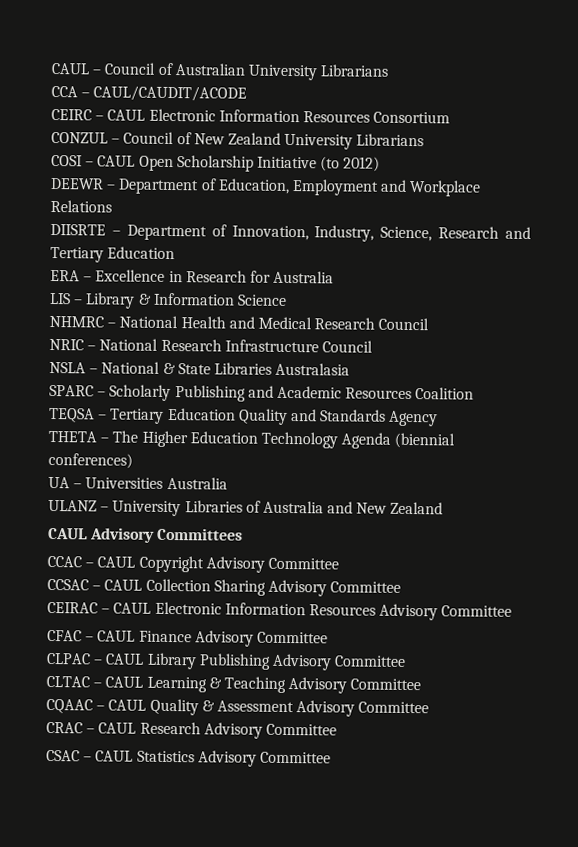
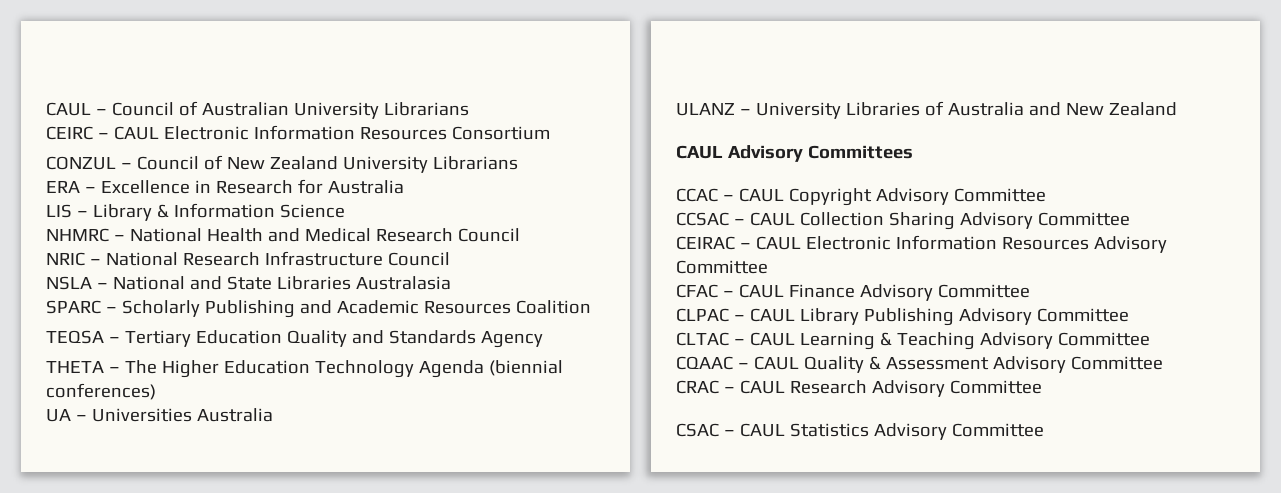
[51,85,248,102] // CCA – CAUL/CAUDIT/ACODE -> (469, 109) none
[51,154,381,172] [50,177,482,197] [50,199,112,213] [50,223,531,242] [50,246,176,263] // COSI – CAUL Open Scholarship Initiative (to 2012) // DEEWR – Department of Education, Employment and Workplace Relations // DIISRTE – Department of Innovation, Industry, Science, Research and Tertiary Education -> (518, 163) none
[162,362,176,375] & -> [189,276,222,290] and

